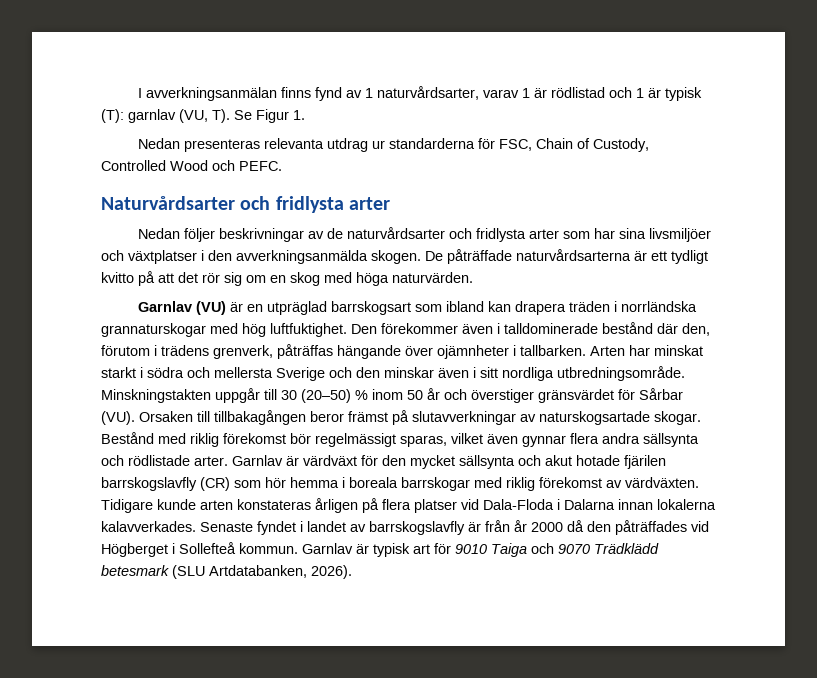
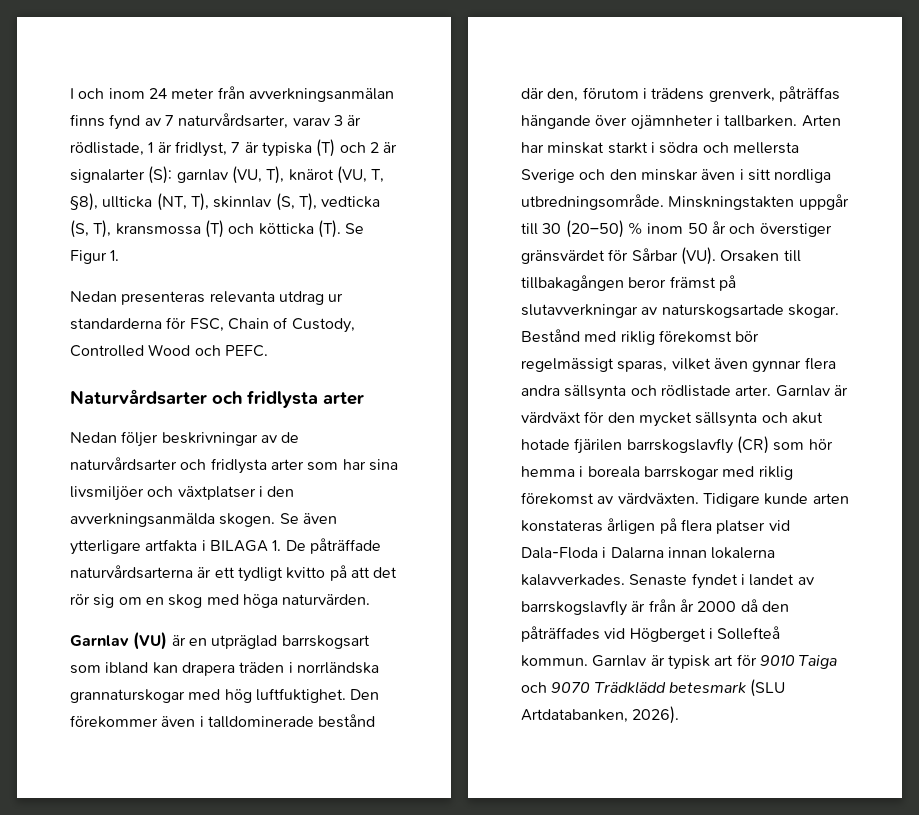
[138,88,143,98] I -> [70,86,245,99] I och inom 24 meter från
[365,88,374,98] 1 -> [164,115,174,126] 7
[522,87,703,101] [101,109,230,123] 1 är rödlistad och 1 är typisk (T): garnlav (VU, T). -> [333,115,362,126] [70,139,398,157] [70,166,385,184] [70,193,381,211] [70,220,341,238] 3 är rödlistade, 1 är fridlyst, 7 är typiska (T) och 2 är signalarter (S): garnlav (VU, T), knärot (VU, T, §8), ullticka (NT, T), skinnlav (S, T), vedticka (S, T), kransmossa (T) och kötticka (T).
(421, 257) none -> [279,513,337,524] [70,539,282,555] Se även ytterligare artfakta i BILAGA 1.

